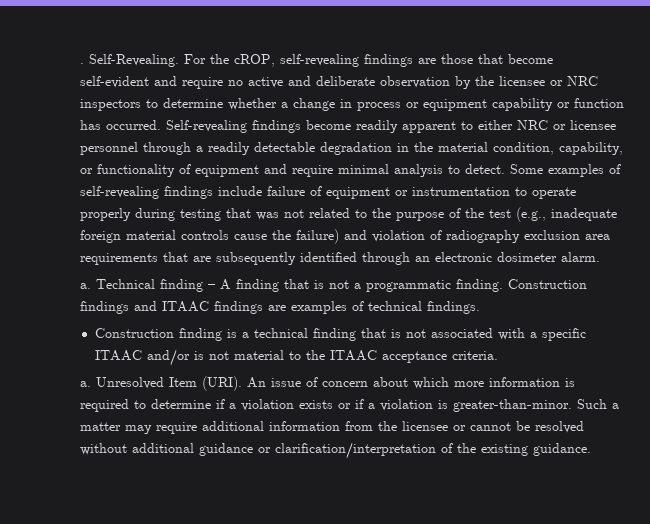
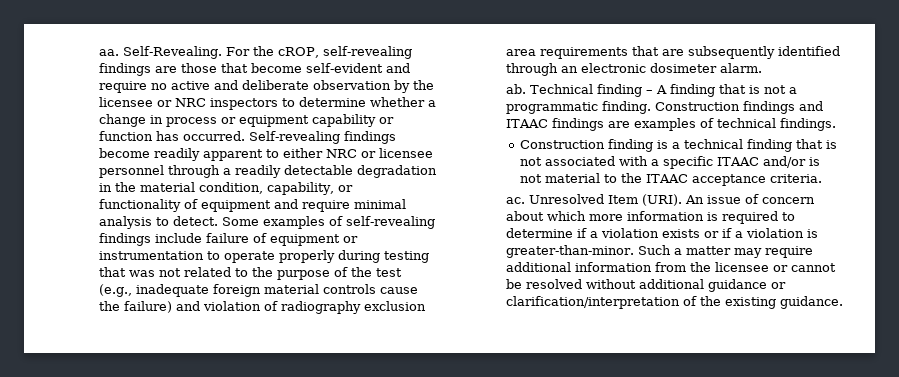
[79,63,84,64] . -> [99,49,120,56] aa.
[79,283,91,289] a. -> [506,84,527,94] ab.
[79,381,91,387] a. -> [506,197,526,204] ac.

